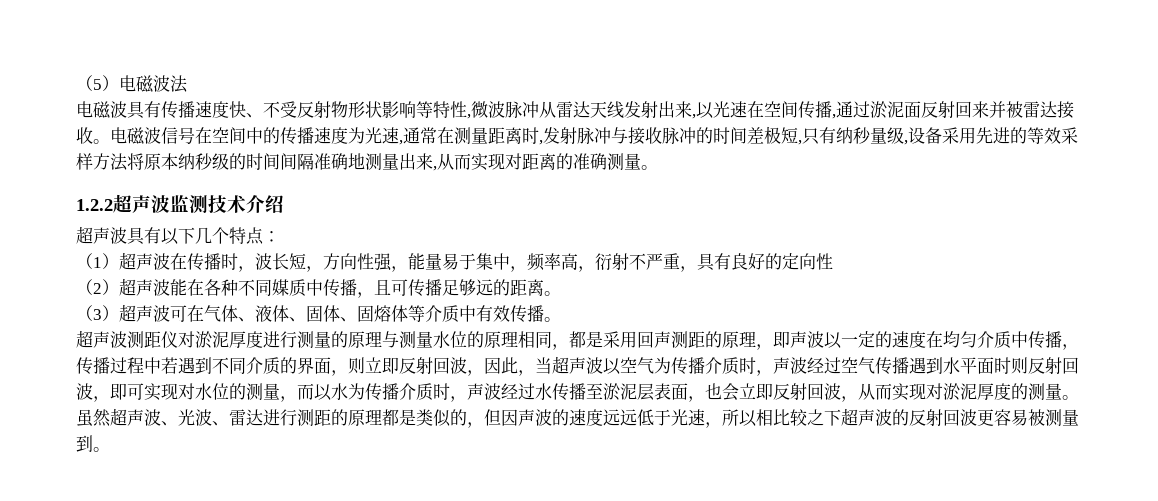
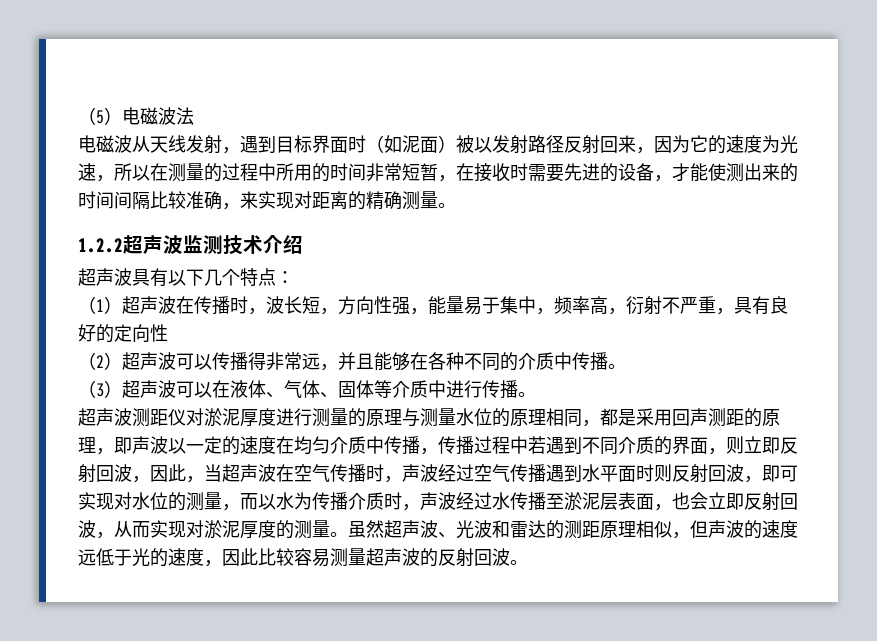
[127,101,1074,119] [76,126,1078,145] [76,153,471,171] 具有传播速度快、不受反射物形状影响等特性,微波脉冲从雷达天线发射出来,以光速在空间传播,通过淤泥面反射回来并被雷达接收。电磁波信号在空间中的传播速度为光速,通常在测量距离时,发射脉冲与接收脉冲的时间差极短,只有纳秒量级,设备采用先进的等效采样方法将原本纳秒级的时间间隔准确地测量出来,从而 -> [132,135,798,154] [78,163,798,182] [78,191,258,210] 从天线发射，遇到目标界面时（如泥面）被以发射路径反射回来，因为它的速度为光速，所以在测量的过程中所用的时间非常短暂，在接收时需要先进的设备，才能使测出来的时间间隔比较准确，来
[573,153,590,170] 准 -> [366,191,384,209] 精
[170,279,187,296] 能 -> [176,352,410,371] 可以传播得非常远，并且能够
[272,279,544,298] 媒质中传播，且可传播足够远的距离 -> [500,352,608,371] 的介质中传播
[187,305,391,322] 在气体、液体、固体、固熔 -> [194,380,356,398] 以在液体、气体、固
[476,305,510,322] 有效 -> [446,380,482,398] 进行
[603,357,739,375] 以空气为传播介质 -> [276,464,366,483] 在空气传播
[212,409,841,428] 、雷达进行测距的原理都是类似的，但因声波的速度远远低于光速，所以相比较之下 -> [492,520,798,539] [78,548,366,567] 和雷达的测距原理相似，但声波的速度远低于光的速度，因此比较容易测量
[977,409,1079,426] [76,435,93,452] 更容易被测量到 -> (510, 557) none

